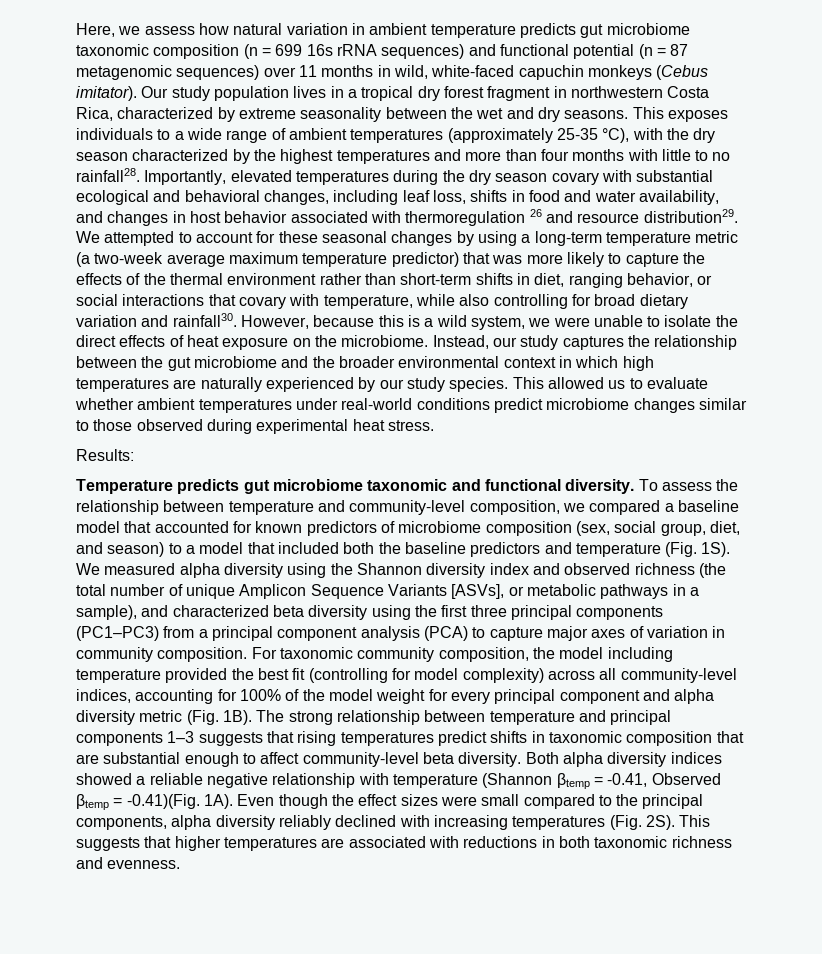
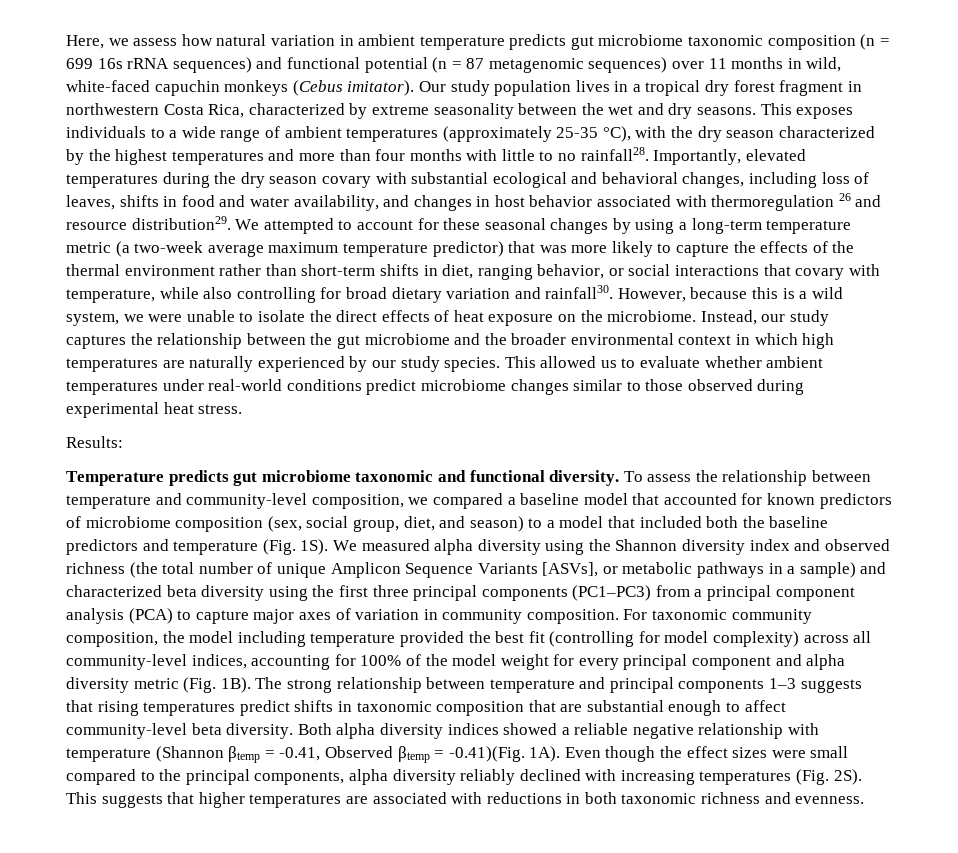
[402,190,466,204] leaf loss, -> [821,172,870,184] [66,195,115,210] loss of leaves,
[76,605,137,620] sample), -> [799,562,856,578] sample)

